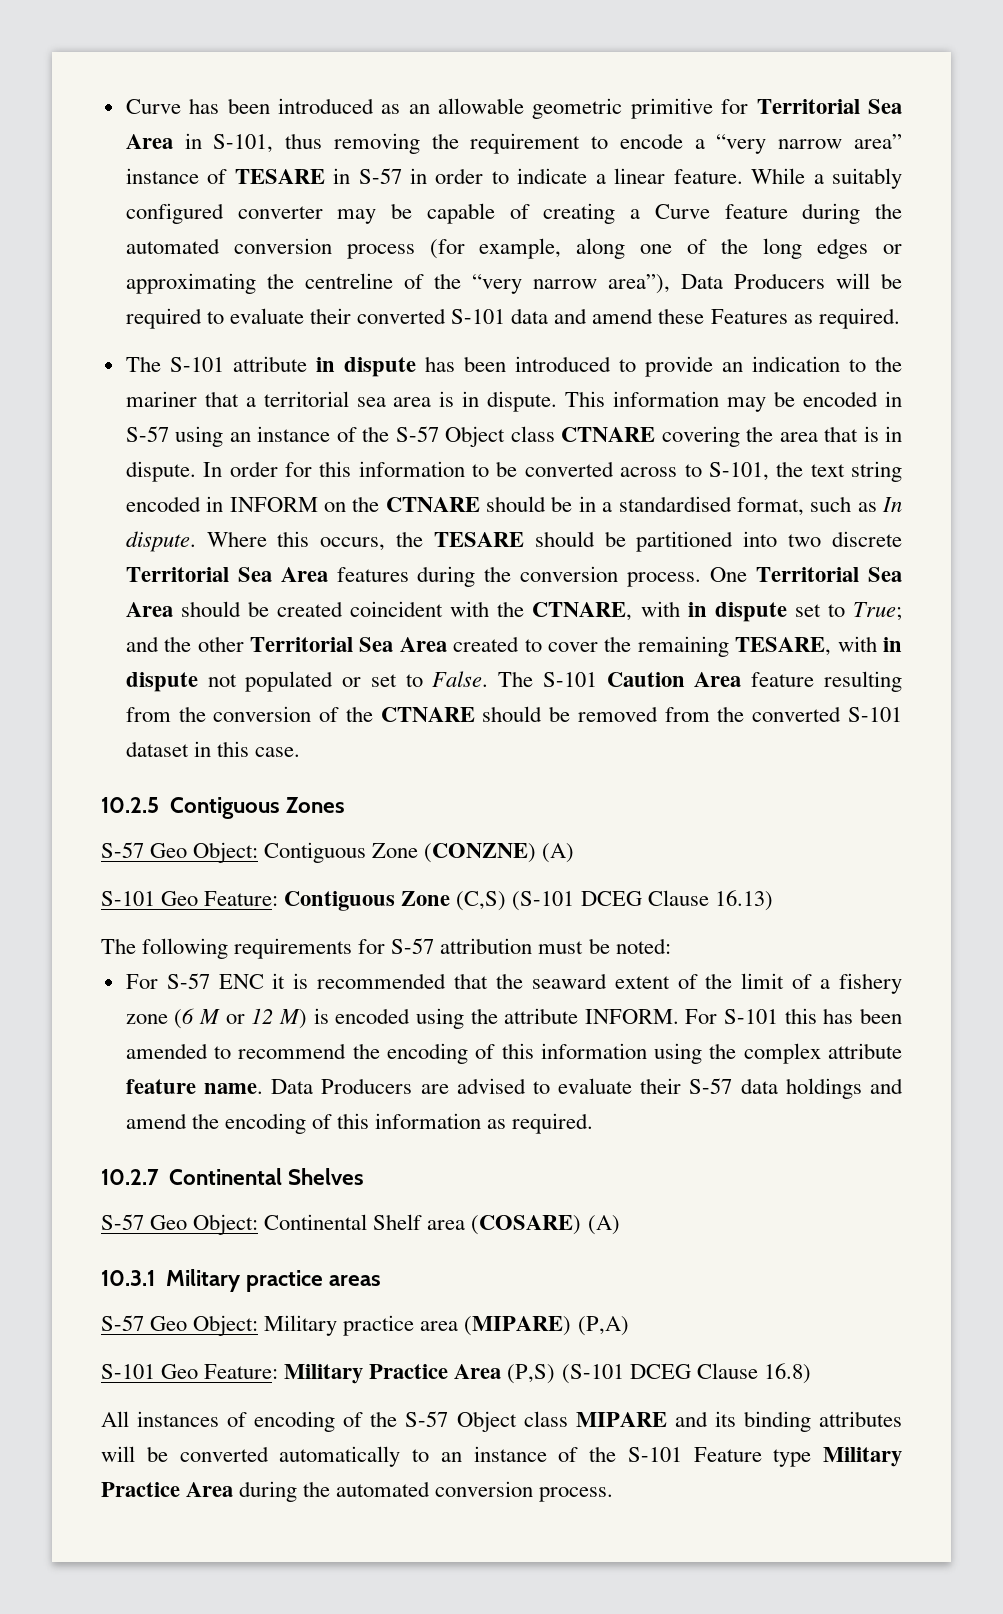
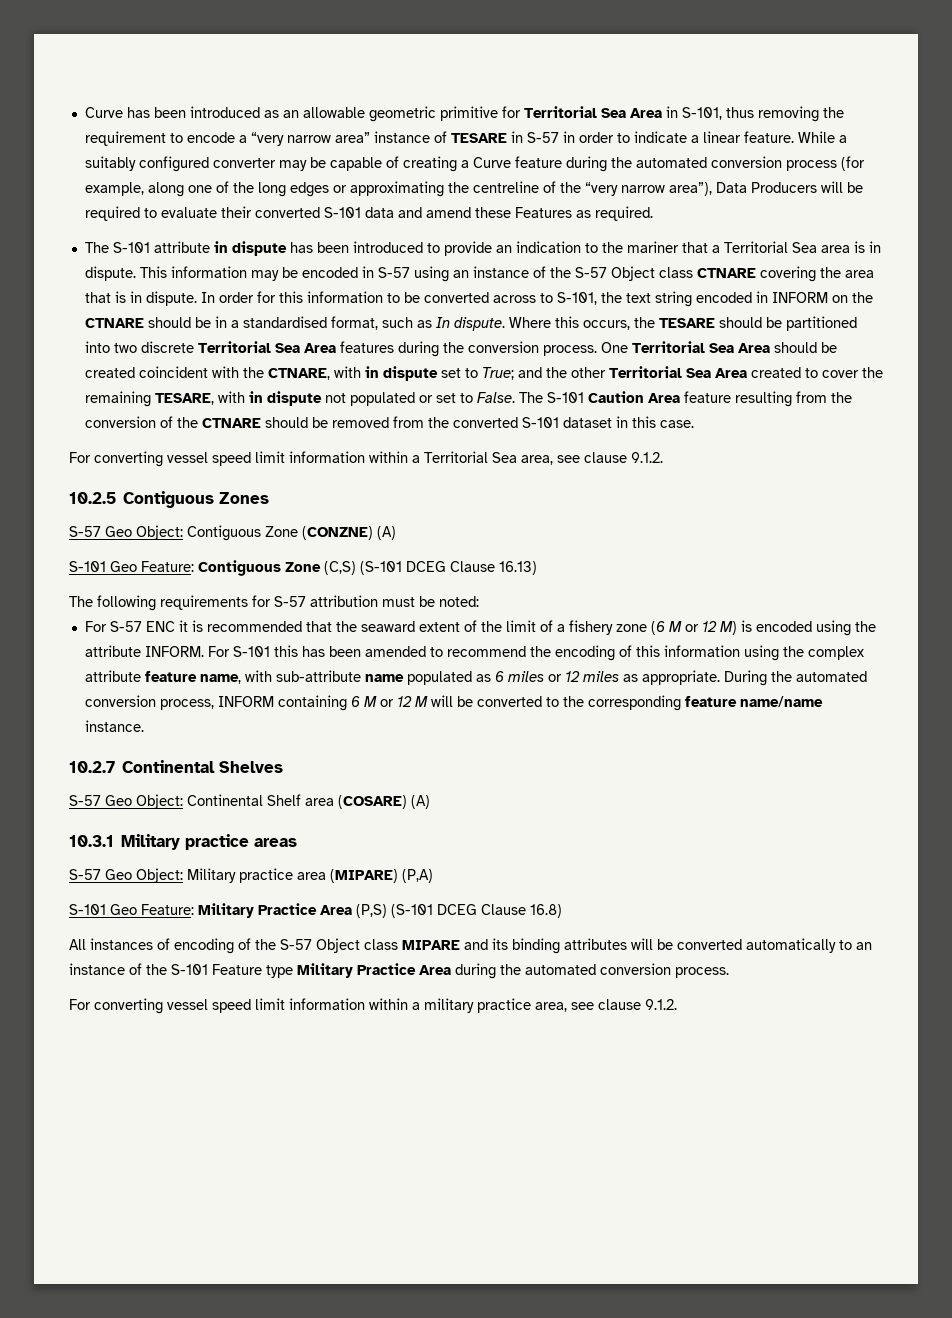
[263,391,386,407] territorial sea -> [723,241,817,253] Territorial Sea
(300, 752) none -> [69,451,663,467] // For converting vessel speed limit information within a Territorial Sea area, see clause 9.1.2.
[203,1078,903,1099] [125,1113,594,1134] name. Data Producers are advised to evaluate their S-57 data holdings and amend the encoding of this information as required. -> [199,670,867,686] [84,695,823,711] [84,720,144,732] name, with sub-attribute name populated as 6 miles or 12 miles as appropriate. During the automated conversion process, INFORM containing 6 M or 12 M will be converted to the corresponding feature name/name instance.
(614, 1494) none -> [69,998,677,1014] // For converting vessel speed limit information within a military practice area, see clause 9.1.2.

